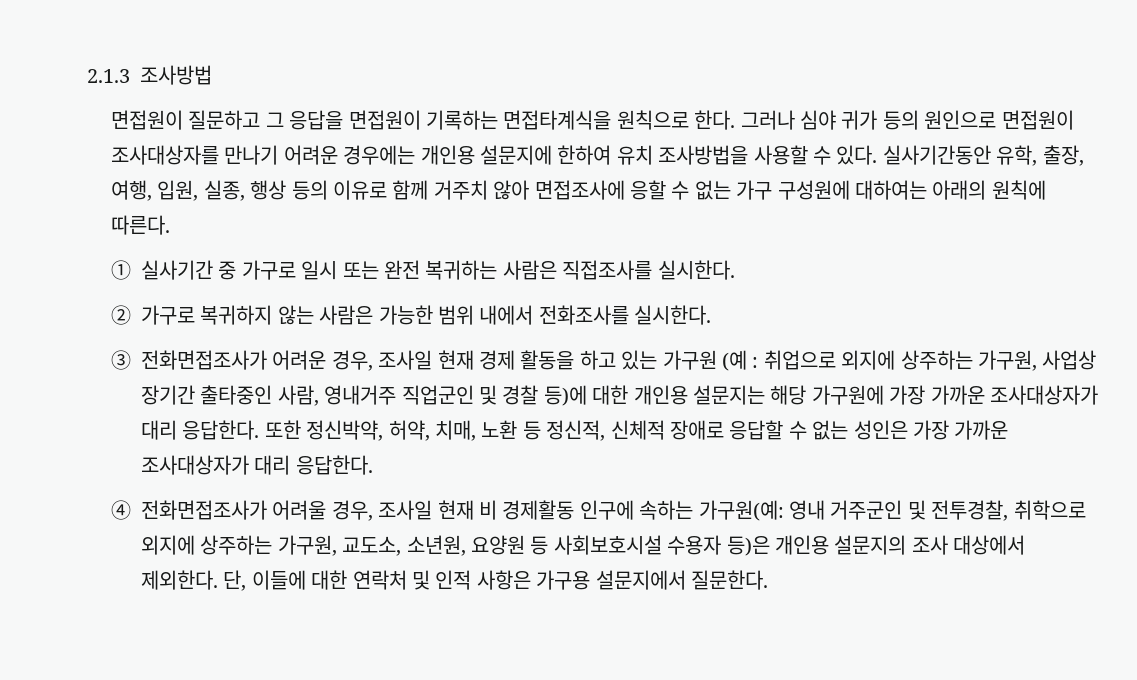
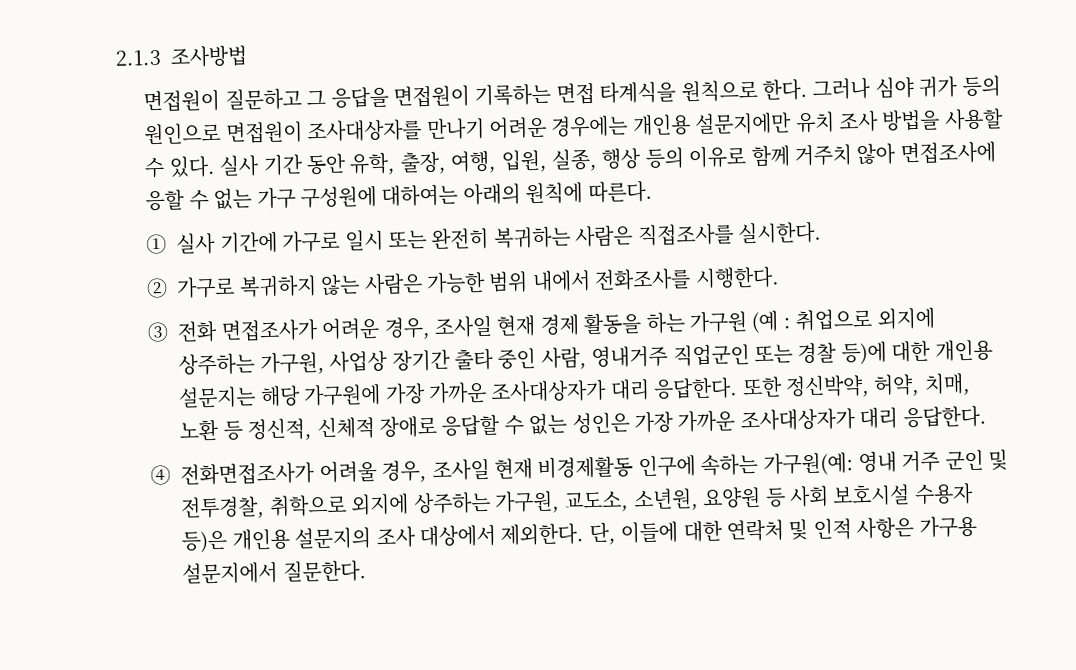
[503,110,612,130] 면접타계식을 -> [555,81,677,105] 면접 타계식을
[479,145,991,165] 설문지에 한하여 유치 조사방법을 사용할 수 있다. 실사기간동안 -> [694,108,1004,136] [144,153,346,179] 설문지에만 유치 조사 방법을 사용할 수 있다. 실사 기간 동안
[140,260,237,280] 실사기간 중 -> [176,231,278,255] 실사 기간에
[383,260,420,279] 완전 -> [431,227,490,250] 완전히
[634,305,712,325] 실시한다. -> [694,266,780,290] 시행한다.
[140,350,267,370] 전화면접조사가 -> [177,319,319,343] 전화 면접조사가
[579,350,658,370] 하고 있는 -> [645,312,685,335] 하는
[200,385,273,405] 출타중인 -> [453,348,537,371] 출타 중인
[478,385,497,405] 및 -> [753,344,793,364] 또는
[478,500,575,520] 비 경제활동 -> [537,456,634,480] 비경제활동
[830,500,903,520] 거주군인 -> [901,449,984,473] 거주 군인
[553,535,662,555] 사회보호시설 -> [788,484,911,508] 사회 보호시설

